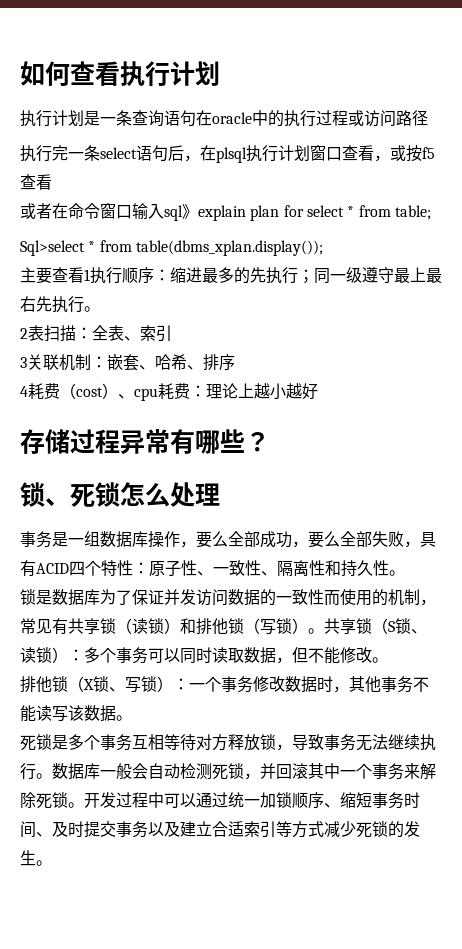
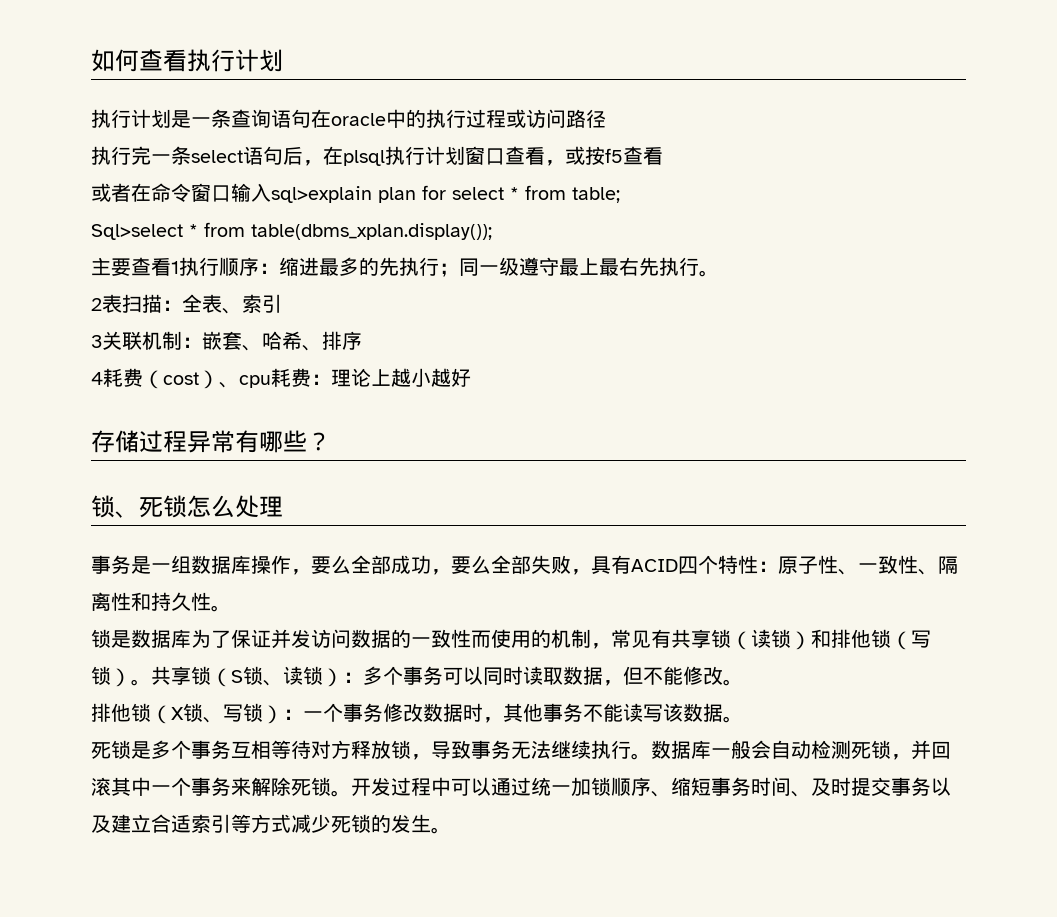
[164,204,246,221] sql》explain -> [271,186,372,203] sql>explain

